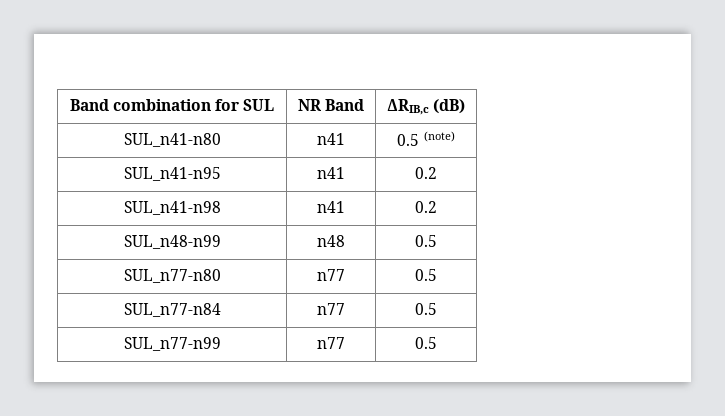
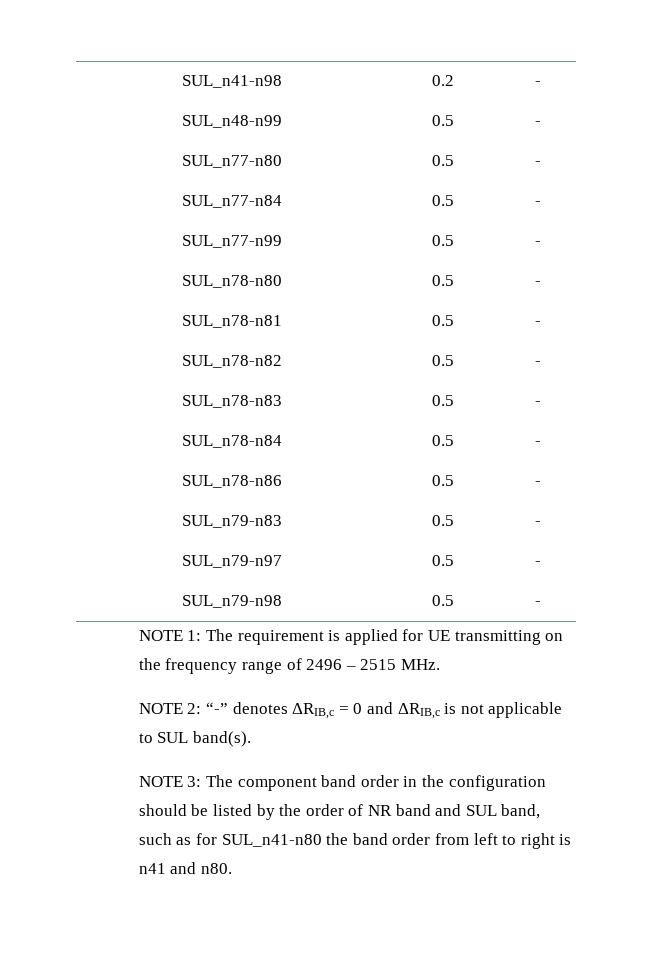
[69,99,275,111] [297,99,365,111] [386,99,466,115] [123,133,221,147] [317,133,345,145] [397,131,455,146] [123,167,221,181] [317,167,345,179] [415,167,437,179] [123,201,221,215] [317,201,345,213] [415,201,437,213] Band combination for SUL | NR Band | ΔRIB,c (dB) // SUL_n41-n80 | n41 | 0.5 (note) // SUL_n41-n95 | n41 | 0.2 // SUL_n41-n98 | n41 | 0.2 -> [181,75,282,88] [432,75,454,86] [534,81,541,86] SUL_n41-n98 | 0.2 | -
[317,235,345,247] [415,235,437,247] n48 | 0.5 -> [432,115,454,126] [534,121,541,126] 0.5 | -
[317,269,345,281] [415,269,437,281] n77 | 0.5 -> [432,155,454,166] [534,161,541,166] 0.5 | -
[317,303,345,315] [415,303,437,315] n77 | 0.5 -> [432,195,454,206] [534,201,541,206] 0.5 | -
[317,337,345,349] [415,337,437,349] n77 | 0.5 -> [432,235,454,246] [534,241,541,246] [181,275,282,288] [432,275,454,286] [534,281,541,286] [181,315,282,328] [432,315,454,326] [534,321,541,326] [181,355,282,368] [432,355,454,366] [534,361,541,366] [181,395,282,408] [432,395,454,406] [534,401,541,406] [181,435,282,448] [432,435,454,446] [534,441,541,446] [181,475,282,488] [432,475,454,486] [534,481,541,486] [181,515,282,528] [432,515,454,526] [534,521,541,526] [181,555,282,568] [432,555,454,566] [534,561,541,566] [181,595,282,608] [432,595,454,606] [534,601,541,606] [138,629,564,645] [138,658,440,674] [138,702,563,719] [138,731,252,747] [138,775,546,791] [138,804,541,820] [138,833,572,849] [138,862,233,874] 0.5 | - // SUL_n78-n80 | 0.5 | - // SUL_n78-n81 | 0.5 | - // SUL_n78-n82 | 0.5 | - // SUL_n78-n83 | 0.5 | - // SUL_n78-n84 | 0.5 | - // SUL_n78-n86 | 0.5 | - // SUL_n79-n83 | 0.5 | - // SUL_n79-n97 | 0.5 | - // SUL_n79-n98 | 0.5 | - // NOTE 1: The requirement is applied for UE transmitting on the frequency range of 2496 – 2515 MHz. // NOTE 2: “-” denotes ΔRIB,c = 0 and ΔRIB,c is not applicable to SUL band(s). // NOTE 3: The component band order in the configuration should be listed by the order of NR band and SUL band, such as for SUL_n41-n80 the band order from left to right is n41 and n80.

